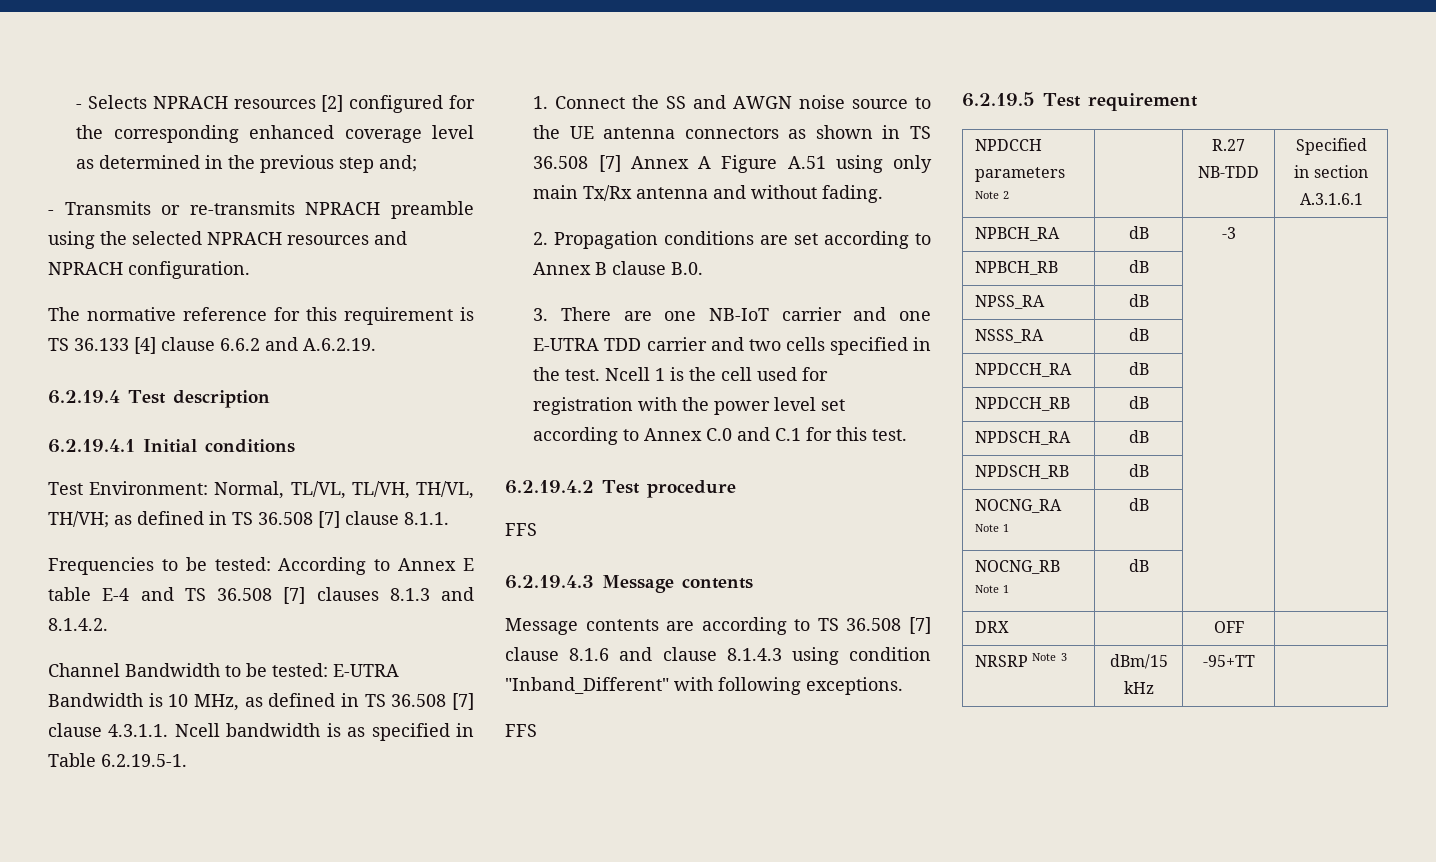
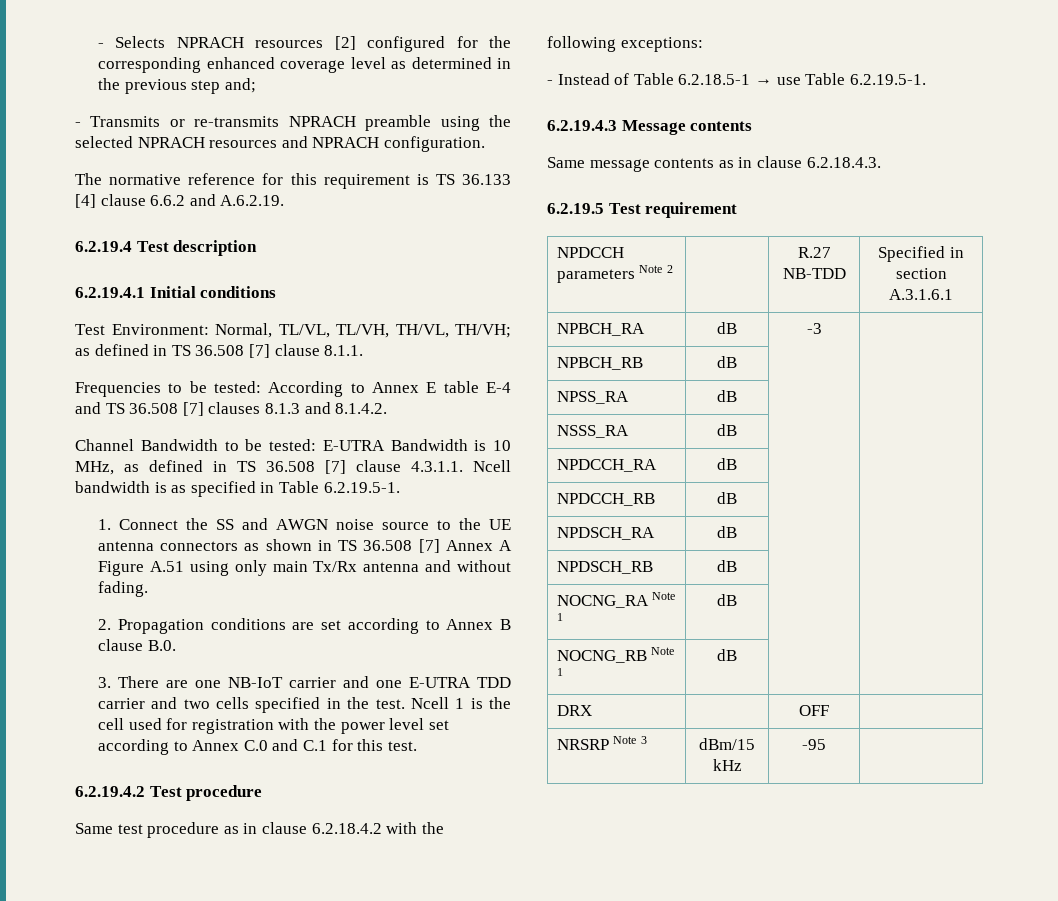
[505,523,537,536] [505,575,753,593] [505,617,931,635] [505,647,931,665] [505,677,903,695] [505,724,537,737] FFS // 6.2.19.4.3 Message contents // Message contents are according to TS 36.508 [7] clause 8.1.6 and clause 8.1.4.3 using condition "Inband_Different" with following exceptions. // FFS -> [75,822,444,838] [547,36,703,52] [547,73,926,85] [547,120,753,135] [547,156,881,172] Same test procedure as in clause 6.2.18.4.2 with the following exceptions: // - Instead of Table 6.2.18.5-1 → use Table 6.2.19.5-1. // 6.2.19.4.3 Message contents // Same message contents as in clause 6.2.18.4.3.
[1202,655,1255,667] -95+TT -> [802,739,826,750] -95

